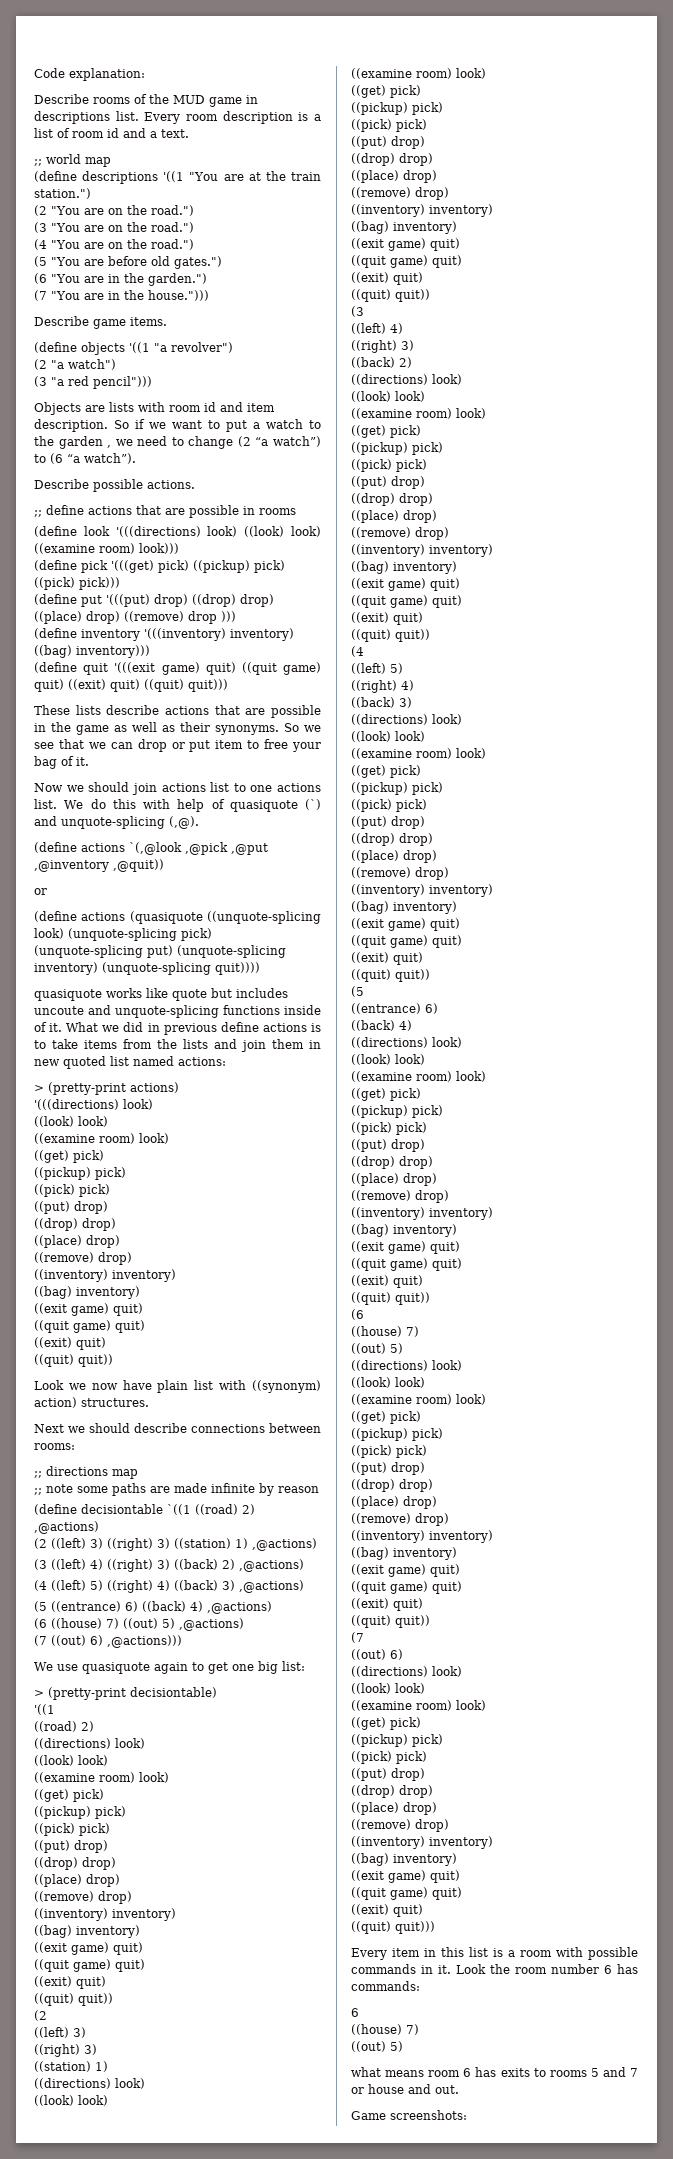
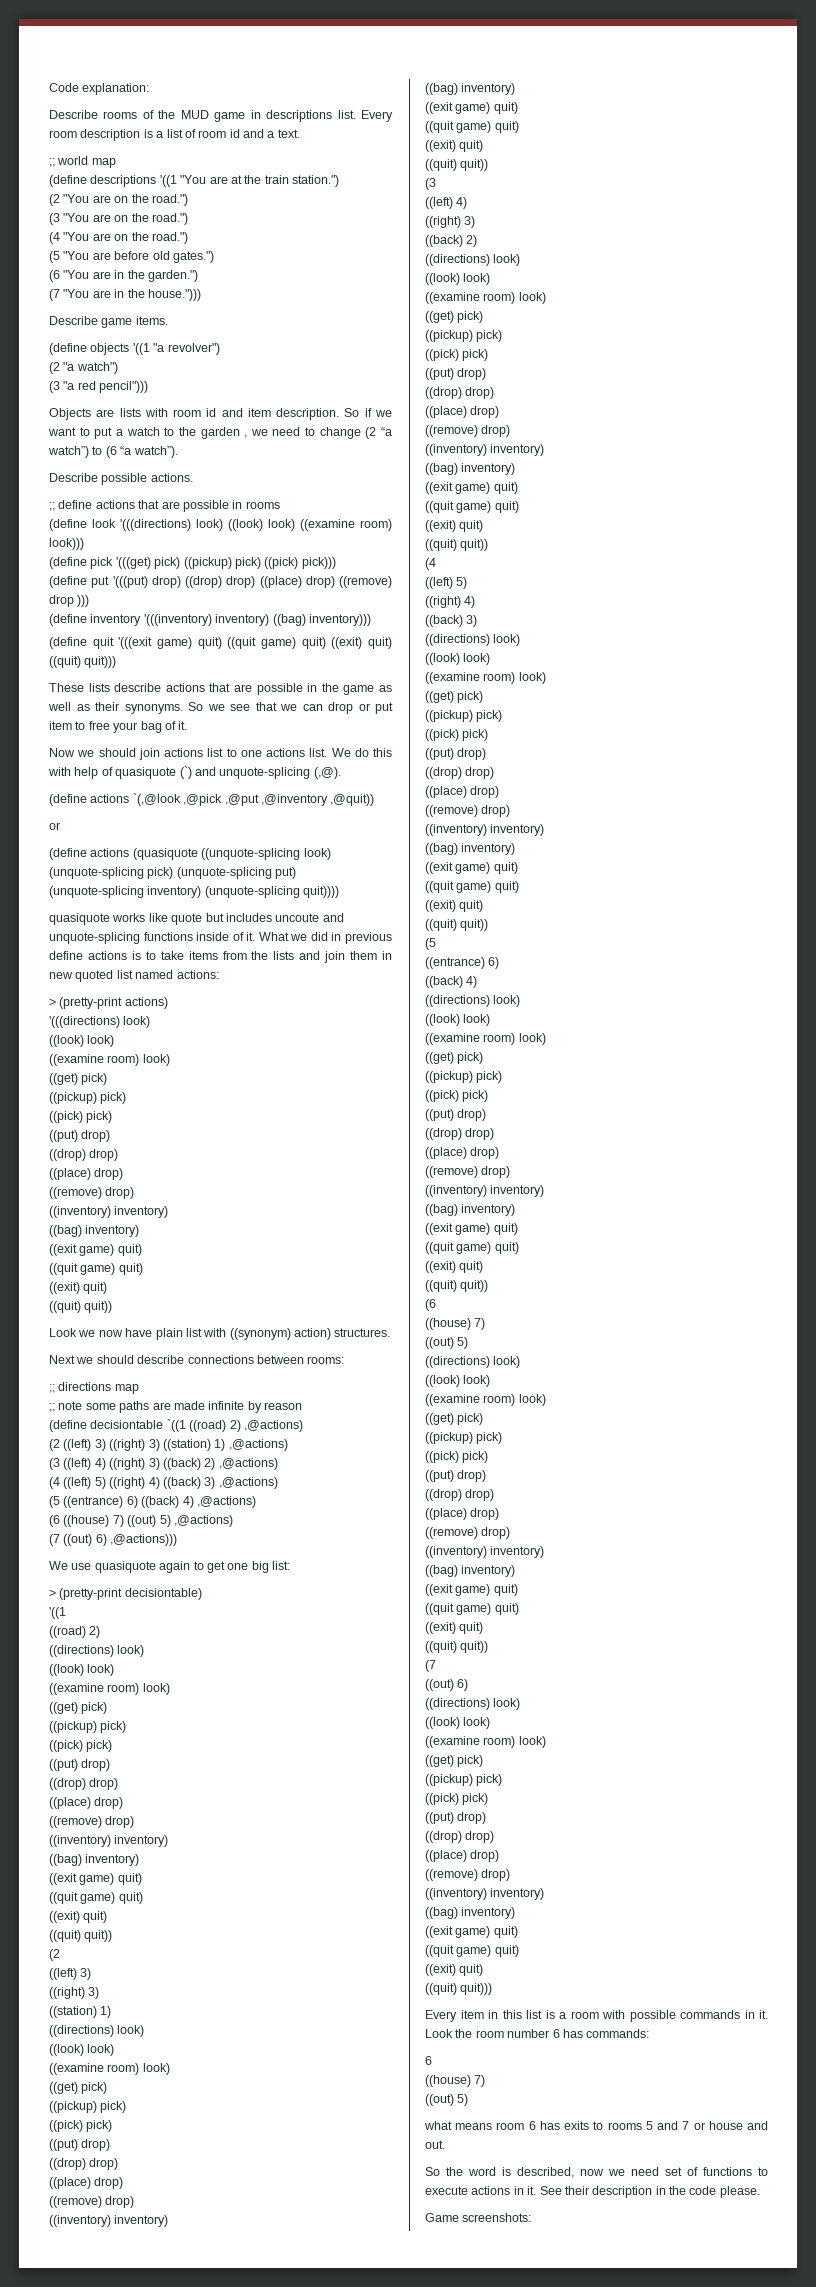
(459, 2089) none -> [425,2167,768,2178] [425,2186,760,2198] // So the word is described, now we need set of functions to execute actions in it. See their description in the code please.

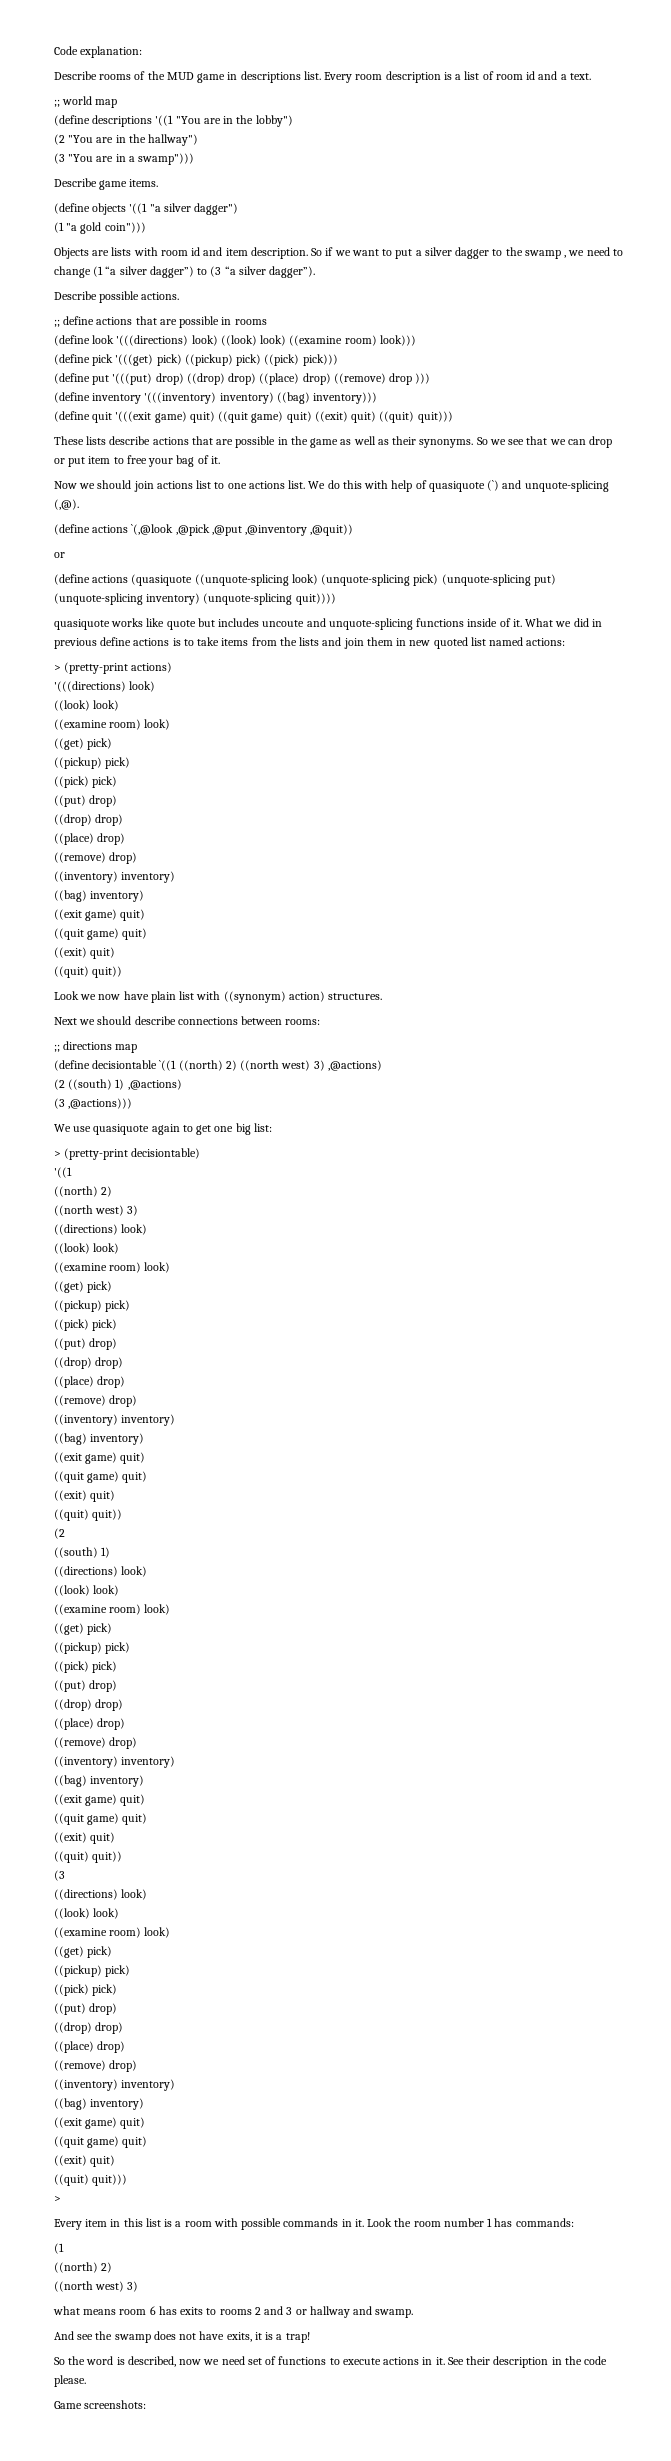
[230,175,339,187] at the train station.") -> [223,115,293,127] in the lobby")
[114,194,188,206] on the road.") -> [115,134,199,146] in the hallway")
[114,213,188,225] [49,232,188,244] [49,251,214,263] [49,270,198,282] [49,289,201,301] on the road.") // (4 "You are on the road.") // (5 "You are before old gates.") // (6 "You are in the garden.") // (7 "You are in the house."))) -> [115,153,195,165] in a swamp")))
[167,343,220,355] [49,362,118,374] [49,381,149,393] revolver") // (2 "a watch") // (3 "a red pencil"))) -> [163,203,239,215] [54,222,146,234] silver dagger") // (1 "a gold coin")))
[126,427,160,436] watch -> [424,247,490,259] silver dagger
[200,427,240,439] garden -> [524,250,561,259] swamp
[365,427,393,439] [48,446,178,458] (2 “a watch”) to (6 “a watch”). -> [93,266,316,278] (1 “a silver dagger”) to (3 “a silver dagger”).
[49,1401,302,1413] [49,1419,303,1432] [49,1439,288,1451] [49,1458,278,1470] [49,1477,278,1489] [49,1496,256,1508] [49,1515,233,1527] [49,1534,107,1546] ;; note some paths are made infinite by reason // (define decisiontable `((1 ((road) 2) ,@actions) // (2 ((left) 3) ((right) 3) ((station) 1) ,@actions) // (3 ((left) 4) ((right) 3) ((back) 2) ,@actions) // (4 ((left) 5) ((right) 4) ((back) 3) ,@actions) // (5 ((entrance) 6) ((back) 4) ,@actions) // (6 ((house) 7) ((out) 5) ,@actions) // (7 ((out) 6) -> [54,1060,382,1071] [54,1079,182,1090] [54,1098,65,1109] (define decisiontable `((1 ((north) 2) ((north west) 3) ,@actions) // (2 ((south) 1) ,@actions) // (3
[49,1626,101,1638] ((road) 2) -> [54,1186,113,1197] [54,1205,139,1216] ((north) 2) // ((north west) 3)
[49,1968,92,1980] [49,1987,100,1999] [49,2006,97,2018] ((left) 3) // ((right) 3) // ((station) -> [54,1547,98,1558] ((south)
[425,197,468,209] [425,216,476,228] [425,235,478,247] [425,254,521,266] [425,273,491,285] [425,292,546,304] [425,311,484,323] [425,330,503,342] [425,349,489,361] [425,368,487,380] [425,387,495,399] [425,406,500,418] [425,425,511,437] [425,444,545,456] [425,463,516,475] [425,482,518,494] [425,501,519,513] [425,520,484,532] [425,539,489,551] [425,558,436,570] [425,577,468,589] [425,596,476,608] [425,615,478,627] [425,634,521,646] [425,653,491,665] [425,672,546,684] [425,691,484,703] [425,710,503,722] [425,729,489,741] [425,748,487,760] [425,767,495,779] [425,786,500,798] [425,805,511,817] [425,824,545,836] [425,843,516,855] [425,862,518,874] [425,881,519,893] [425,900,484,912] [425,919,489,931] [425,938,436,950] [425,957,500,969] [425,976,478,988] [425,995,521,1007] [425,1014,491,1026] [425,1033,546,1045] [425,1052,484,1064] [425,1071,503,1083] [425,1090,489,1102] [425,1109,487,1121] [425,1128,495,1140] [425,1147,500,1159] [425,1166,511,1178] [425,1185,545,1197] [425,1204,516,1216] [425,1223,518,1235] [425,1242,519,1254] [425,1261,484,1273] [425,1280,489,1292] [425,1299,436,1311] [425,1318,486,1330] [425,1337,469,1349] [425,1356,521,1368] [425,1375,491,1387] [425,1394,546,1406] [425,1413,484,1425] [425,1432,503,1444] [425,1451,489,1463] [425,1470,487,1482] [425,1489,495,1501] [425,1508,500,1520] [425,1527,511,1539] [425,1546,545,1558] [425,1565,516,1577] [425,1584,518,1596] [425,1603,519,1615] [425,1622,484,1634] [425,1641,489,1653] [425,1660,436,1672] [425,1679,469,1691] // ((left) 4) // ((right) 3) // ((back) 2) // ((directions) look) // ((look) look) // ((examine room) look) // ((get) pick) // ((pickup) pick) // ((pick) pick) // ((put) drop) // ((drop) drop) // ((place) drop) // ((remove) drop) // ((inventory) inventory) // ((bag) inventory) // ((exit game) quit) // ((quit game) quit) // ((exit) quit) // ((quit) quit)) // (4 // ((left) 5) // ((right) 4) // ((back) 3) // ((directions) look) // ((look) look) // ((examine room) look) // ((get) pick) // ((pickup) pick) // ((pick) pick) // ((put) drop) // ((drop) drop) // ((place) drop) // ((remove) drop) // ((inventory) inventory) // ((bag) inventory) // ((exit game) quit) // ((quit game) quit) // ((exit) quit) // ((quit) quit)) // (5 // ((entrance) 6) // ((back) 4) // ((directions) look) // ((look) look) // ((examine room) look) // ((get) pick) // ((pickup) pick) // ((pick) pick) // ((put) drop) // ((drop) drop) // ((place) drop) // ((remove) drop) // ((inventory) inventory) // ((bag) inventory) // ((exit game) quit) // ((quit game) quit) // ((exit) quit) // ((quit) quit)) // (6 // ((house) 7) // ((out) 5) // ((directions) look) // ((look) look) // ((examine room) look) // ((get) pick) // ((pickup) pick) // ((pick) pick) // ((put) drop) // ((drop) drop) // ((place) drop) // ((remove) drop) // ((inventory) inventory) // ((bag) inventory) // ((exit game) quit) // ((quit game) quit) // ((exit) quit) // ((quit) quit)) // (7 // ((out) 6) -> (65, 1875) none
(493, 1989) none -> [54,2196,61,2202] // >
[552,2029,560,2038] 6 -> [487,2218,493,2227] 1
[425,2056,432,2065] [425,2075,486,2087] [425,2094,469,2106] 6 // ((house) 7) // ((out) 5) -> [54,2243,64,2254] [54,2262,113,2273] [54,2281,139,2292] (1 // ((north) 2) // ((north west) 3)
[645,2121,768,2130] [425,2140,445,2149] 5 and 7 or house and out. -> [254,2306,414,2318] [54,2331,310,2343] 2 and 3 or hallway and swamp. // And see the swamp does not have exits, it is a trap!

